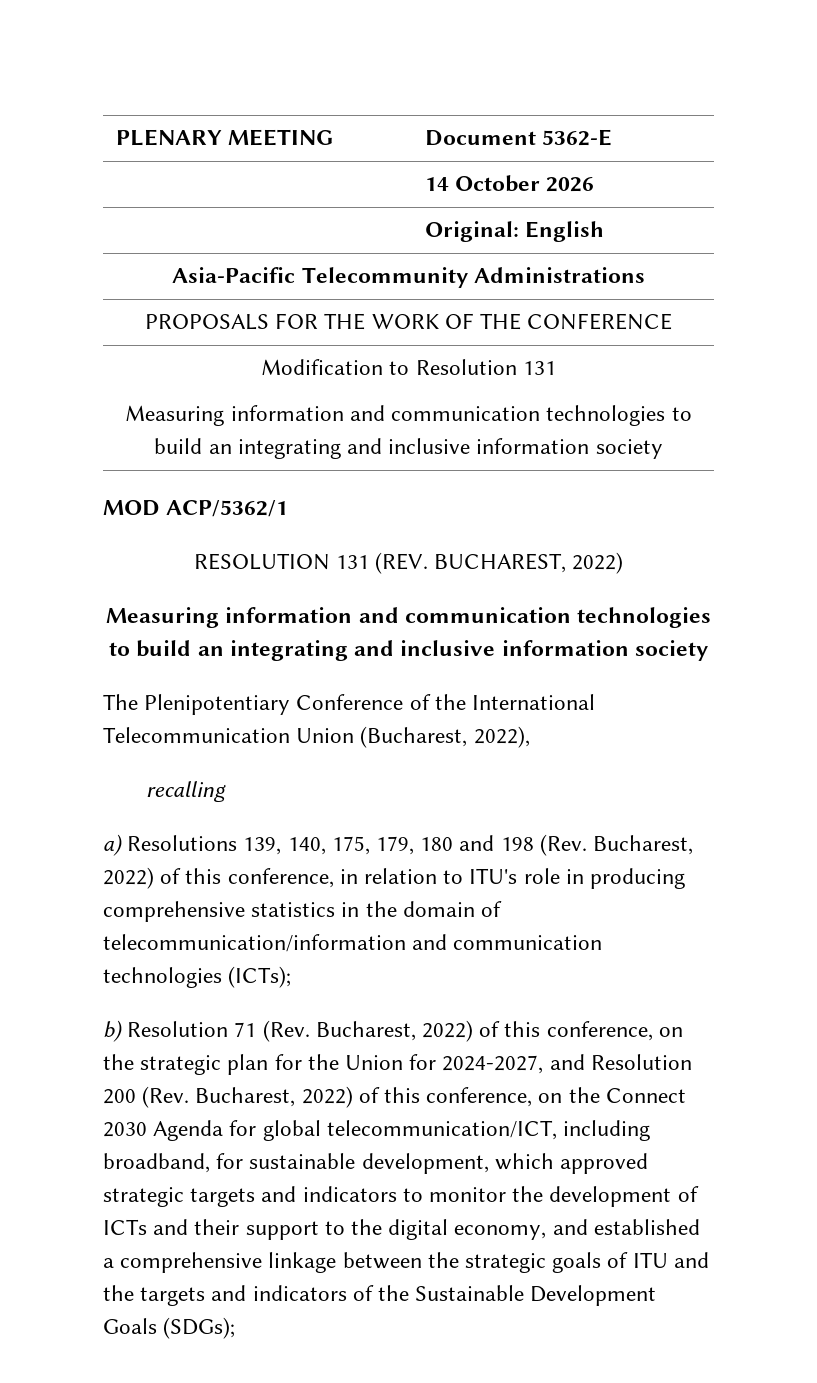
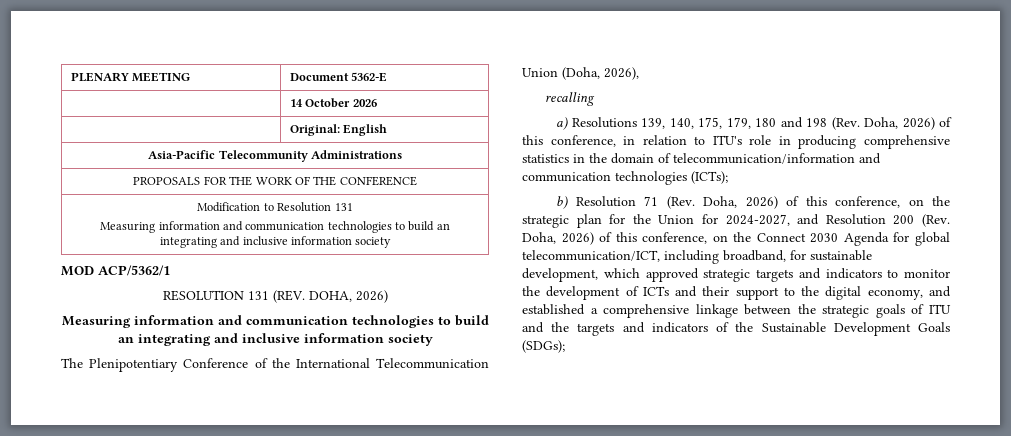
[434,552,624,574] BUCHAREST, 2022) -> [308,290,388,303] DOHA, 2026)
[360,726,530,748] (Bucharest, 2022), -> [562,67,639,80] (Doha, 2026),
[593,835,694,855] [103,867,154,889] Bucharest, 2022) -> [864,117,935,130] Doha, 2026)
[315,1020,474,1042] Bucharest, 2022) -> [703,196,778,209] Doha, 2026)
[195,1086,353,1108] Bucharest, 2022) -> [522,232,594,245] Doha, 2026)

